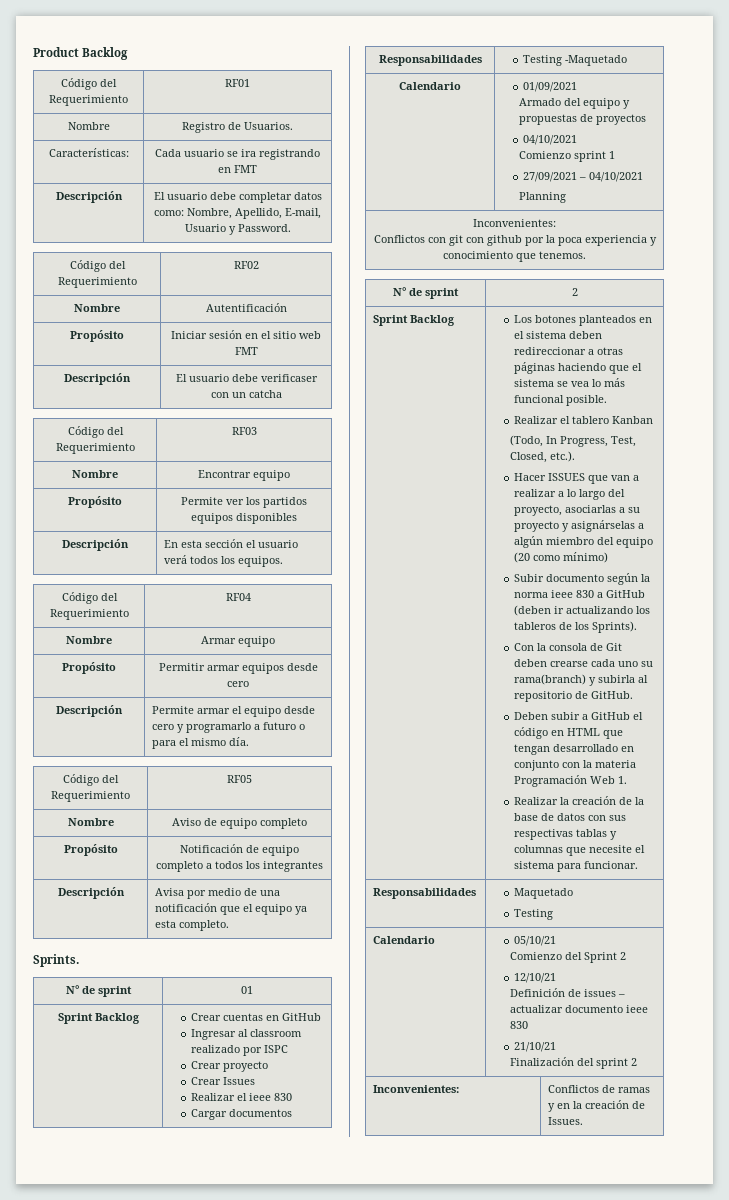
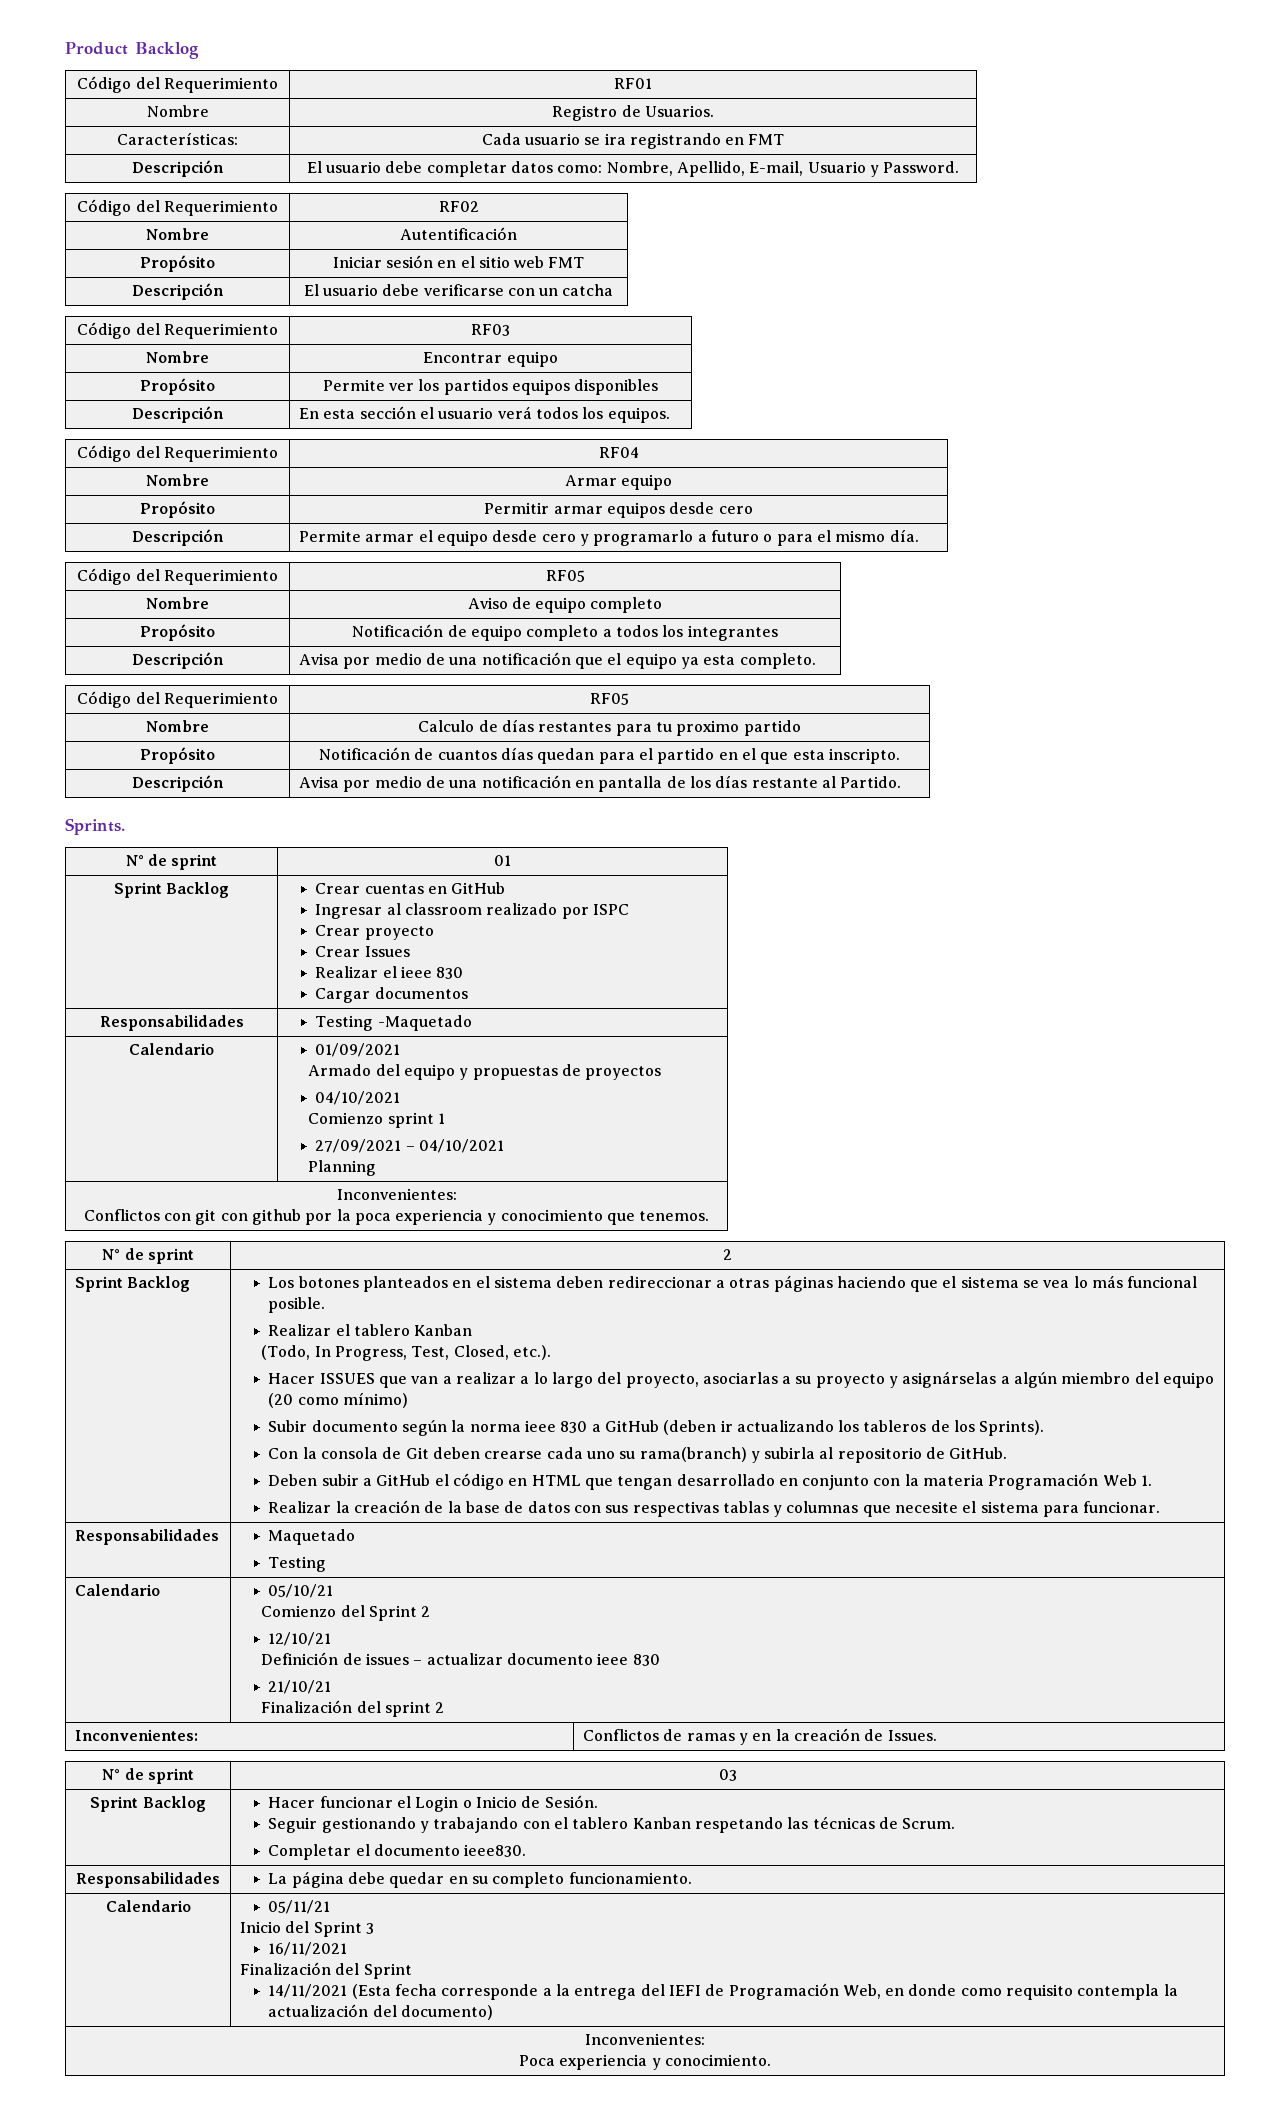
[260,374,318,382] verificaser -> [423,284,504,296] verificarse
(230, 925) none -> [77,691,278,708] [590,693,629,705] [146,720,209,732] [418,719,801,736] [140,747,215,764] [319,747,900,764] [132,775,224,792] [299,775,902,792] // Código del Requerimiento | RF05 // Nombre | Calculo de días restantes para tu proximo partido // Propósito | Notificación de cuantos días quedan para el partido en el que esta inscripto. // Descripción | Avisa por medio de una notificación en pantalla de los días restante al Partido.
(584, 1121) none -> [102,1768,194,1784] [718,1769,737,1781] [90,1796,206,1812] [268,1795,598,1812] [268,1816,956,1833] [268,1844,527,1860] [76,1872,220,1888] [268,1871,692,1888] [105,1900,191,1912] [268,1900,331,1914] [240,1921,374,1937] [268,1942,348,1956] [240,1962,412,1979] [268,1983,1178,2000] [268,2004,493,2020] [585,2033,705,2045] [519,2054,771,2070] // N° de sprint | 03 // Sprint Backlog | Hacer funcionar el Login o Inicio de Sesión. // Seguir gestionando y trabajando con el tablero Kanban respetando las técnicas de Scrum. // Completar el documento ieee830. // Responsabilidades | La página debe quedar en su completo funcionamiento. // Calendario | 05/11/21 // Inicio del Sprint 3 // 16/11/2021 // Finalización del Sprint // 14/11/2021 (Esta fecha corresponde a la entrega del IEFI de Programación Web, en donde como requisito contempla la actualización del documento) // Inconvenientes: // Poca experiencia y conocimiento.

